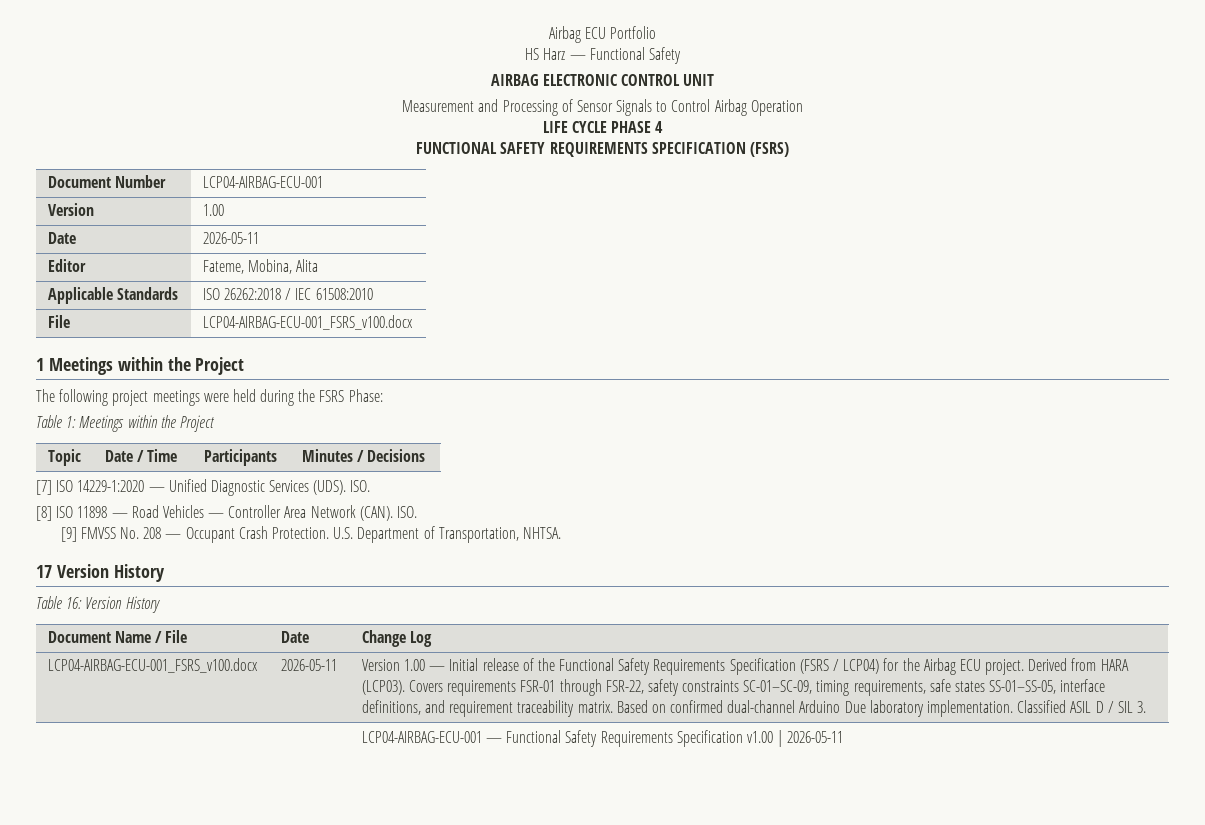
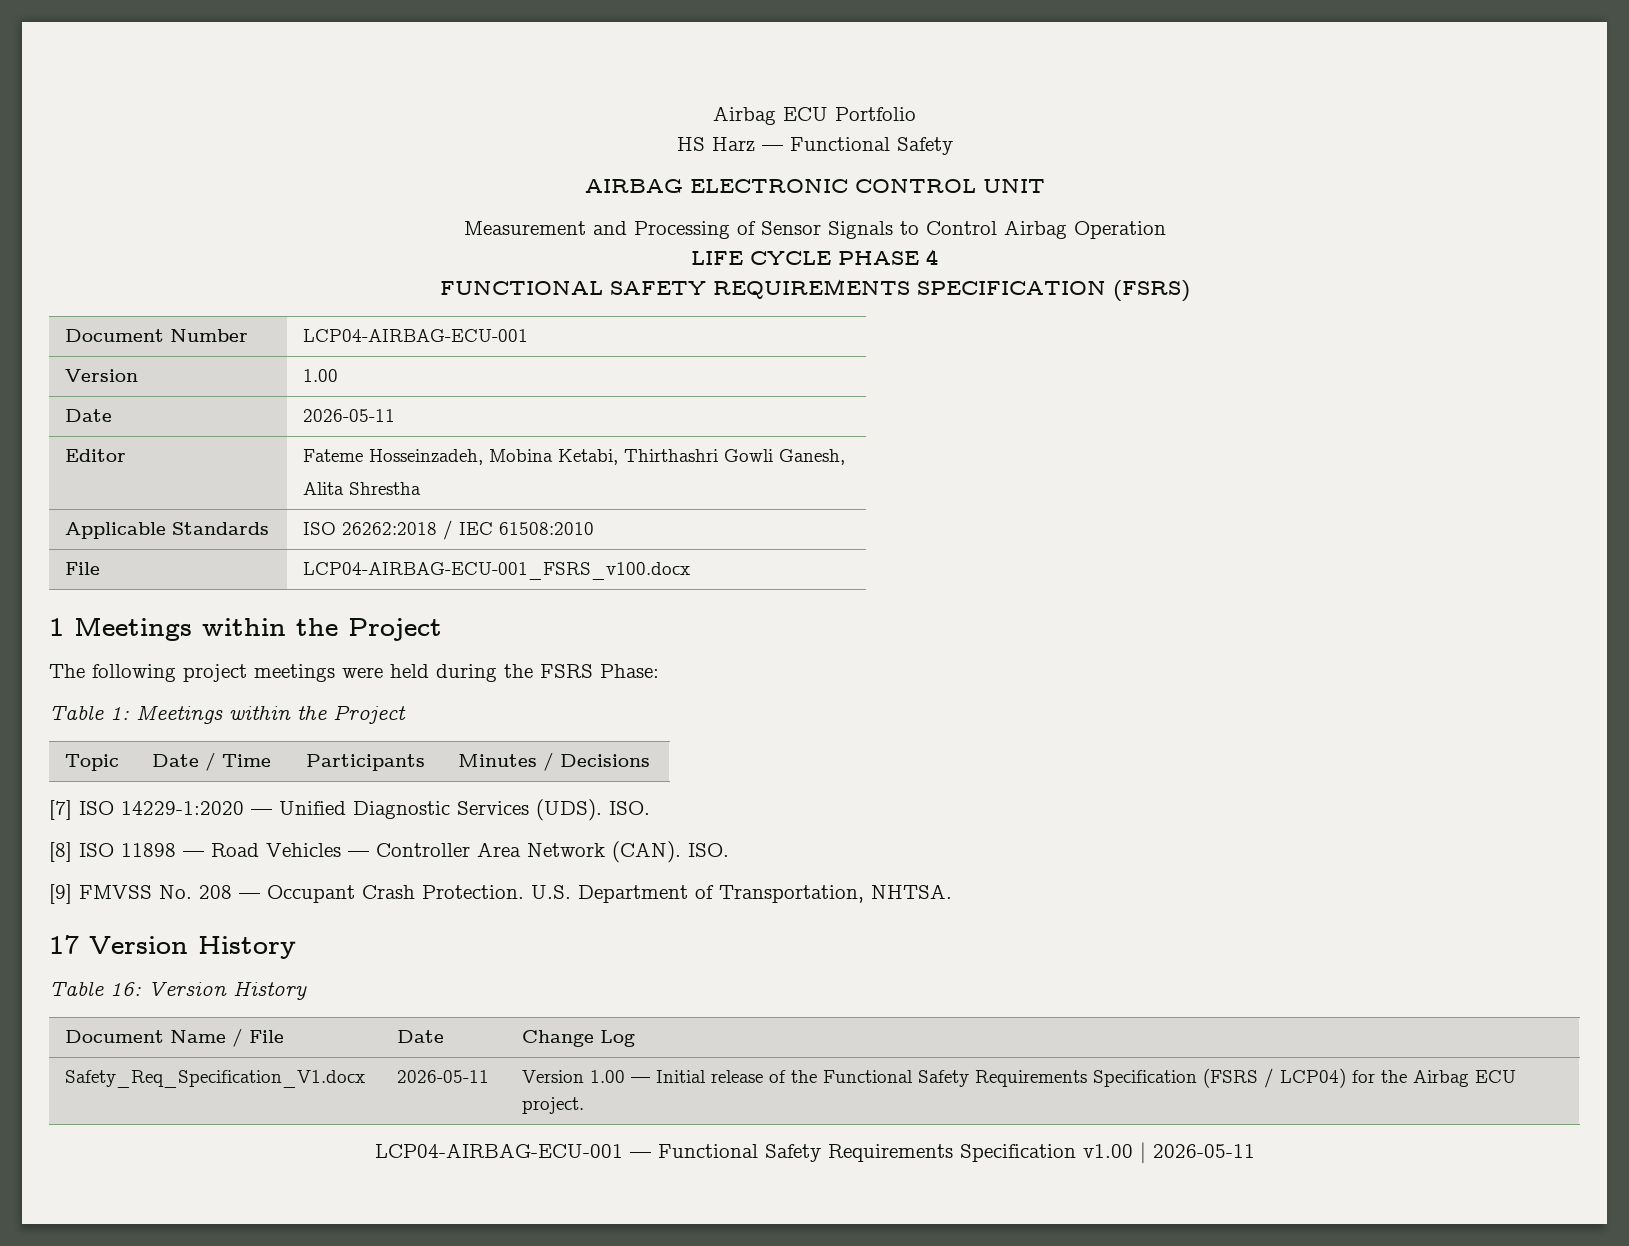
[202,259,292,274] Fateme, Mobina, -> [303,449,846,465] Fateme Hosseinzadeh, Mobina Ketabi, Thirthashri Gowli Ganesh, //
(319, 265) none -> [349,482,422,495] Shrestha
[47,658,258,673] LCP04-AIRBAG-ECU-001_FSRS_v100.docx -> [65,1070,366,1088] Safety_Req_Specification_V1.docx
[1028,658,1129,671] [361,679,1106,696] [361,700,1147,717] Derived from HARA (LCP03). Covers requirements FSR-01 through FSR-22, safety constraints SC-01–SC-09, timing requirements, safe states SS-01–SS-05, interface definitions, and requirement traceability matrix. Based on confirmed dual-channel Arduino Due laboratory implementation. Classified ASIL D / SIL 3. -> (585, 1105) none

